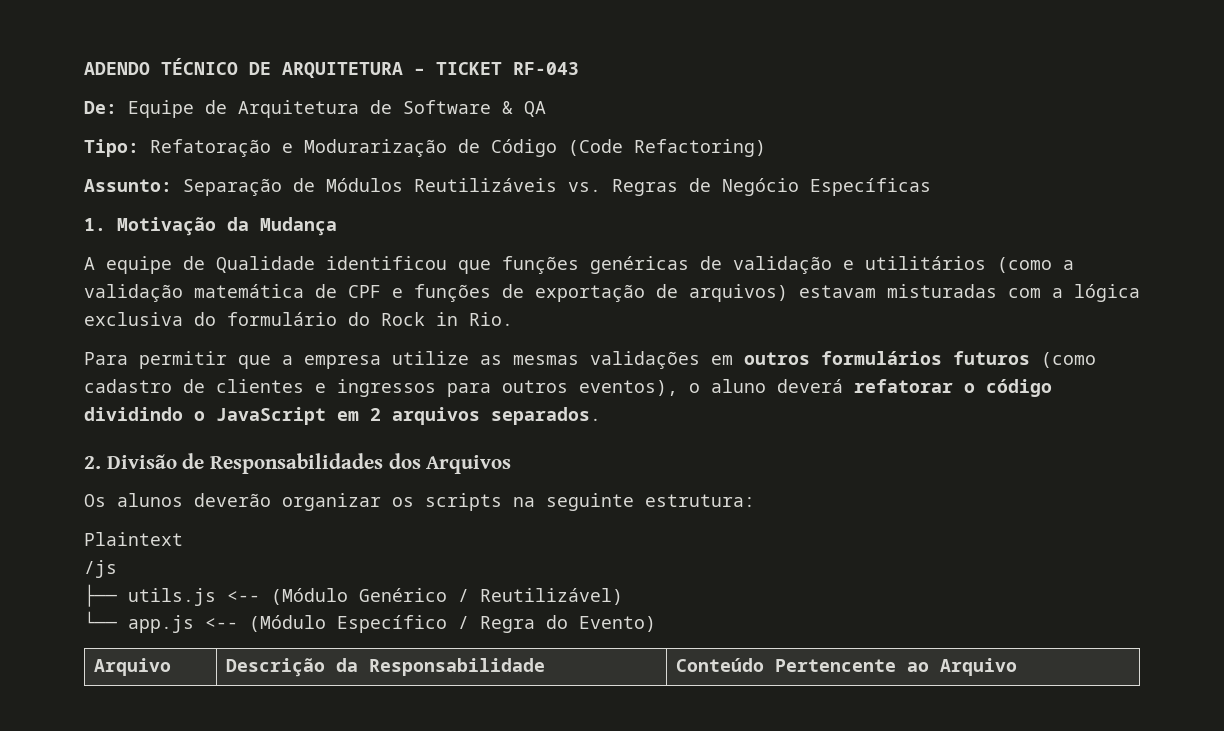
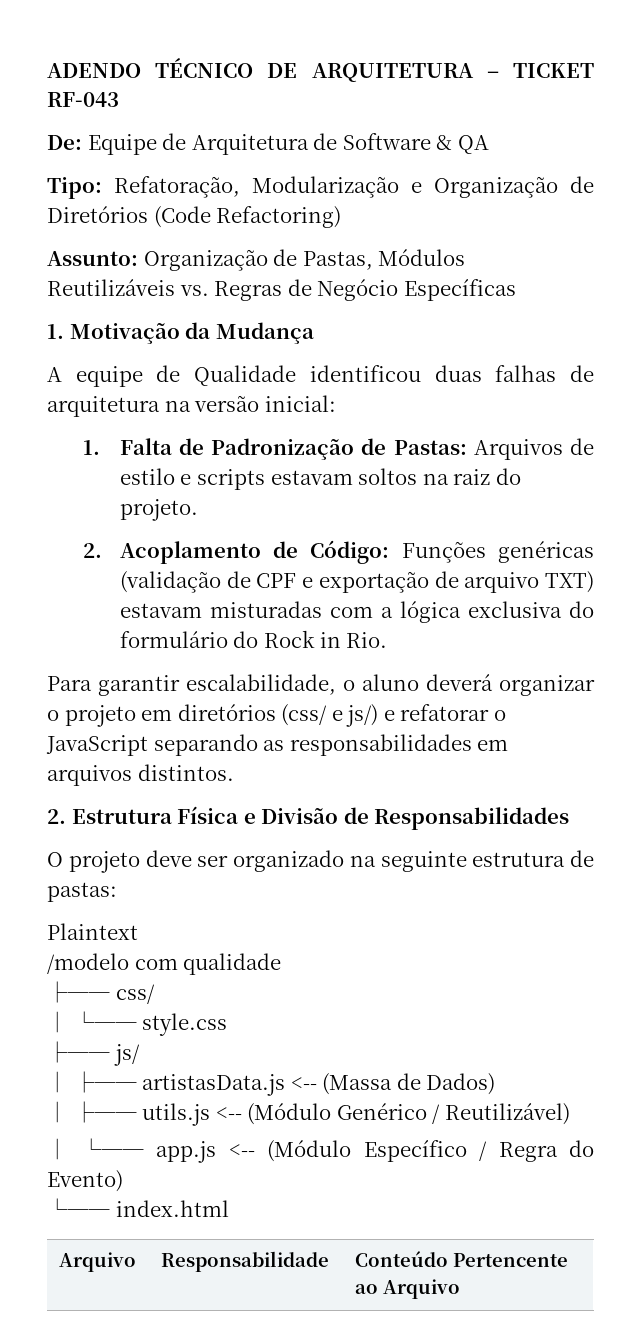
[150,139,557,157] Refatoração e Modurarização de Código -> [114,176,594,198] [47,206,148,223] Refatoração, Modularização e Organização de Diretórios
[183,178,315,196] Separação de -> [143,249,373,271] Organização de Pastas,
[458,256,1074,274] [84,284,788,302] que funções genéricas de validação e utilitários (como a validação matemática de CPF e funções de exportação de arquivos) -> [434,365,594,382] [47,395,336,417] [83,438,594,460] [119,468,521,490] [119,499,198,521] [83,540,594,564] [119,571,595,593] duas falhas de arquitetura na versão inicial: // 1. Falta de Padronização de Pastas: Arquivos de estilo e scripts estavam soltos na raiz do projeto. // 2. Acoplamento de Código: Funções genéricas (validação de CPF e exportação de arquivo TXT)
[139,351,1096,369] [84,379,1052,397] [84,407,601,425] [84,453,512,474] [84,493,755,511] [84,532,183,546] [84,560,117,578] permitir que a empresa utilize as mesmas validações em outros formulários futuros (como cadastro de clientes e ingressos para outros eventos), o aluno deverá refatorar o código dividindo o JavaScript em 2 arquivos separados. // 2. Divisão de Responsabilidades dos Arquivos // Os alunos deverão organizar os scripts na seguinte estrutura: // Plaintext // /js // -> [98,674,595,696] [47,704,506,727] [46,734,509,756] [47,764,234,786] [47,806,570,830] [47,850,594,873] [47,882,117,902] [47,923,138,940] [47,953,282,975] [47,981,155,1004] [47,1011,228,1036] [47,1041,140,1066] [47,1071,496,1096] [47,1101,68,1123] garantir escalabilidade, o aluno deverá organizar o projeto em diretórios (css/ e js/) e refatorar o JavaScript separando as responsabilidades em arquivos distintos. // 2. Estrutura Física e Divisão de Responsabilidades // O projeto deve ser organizado na seguinte estrutura de pastas: // Plaintext // /modelo com qualidade // ├── css/ // │ └── style.css // ├── js/ // │ ├── artistasData.js <-- (Massa de Dados) // │
(623, 596) none -> [47,1138,68,1160] │
(656, 624) none -> [47,1198,229,1217] // └── index.html
[225,658,358,677] Descrição da -> (137, 1262) none

